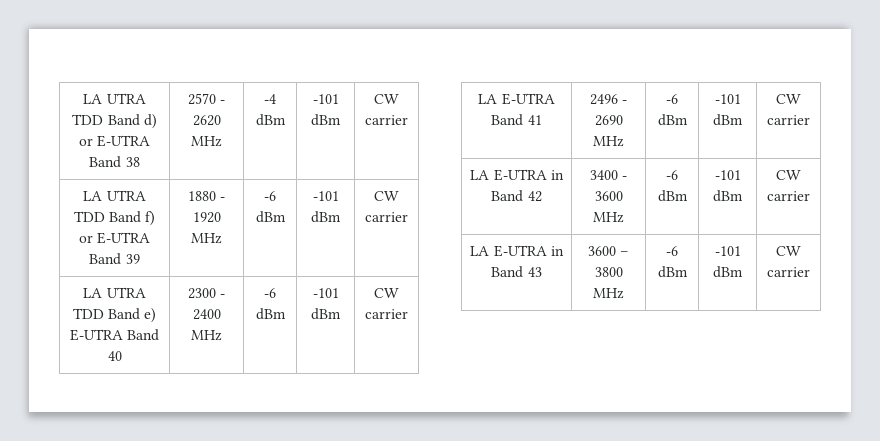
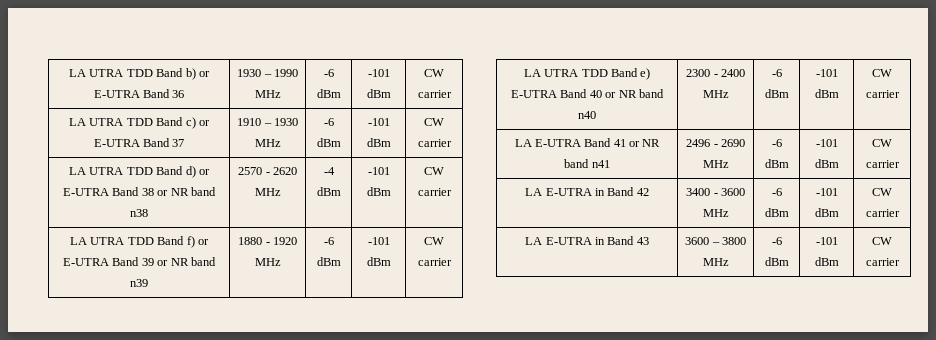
[83,93,146,104] [72,114,140,126] LA UTRA TDD Band -> [69,68,210,80] [93,89,185,98] [237,69,298,77] [254,90,281,98] [323,69,334,77] [316,89,341,98] [367,69,390,77] [366,89,391,98] [424,69,444,77] [417,90,452,98] [69,117,210,129] [93,138,185,147] [237,118,298,126] [254,139,281,147] [323,118,334,126] [316,138,341,147] [367,118,390,126] [366,138,391,147] [424,118,444,126] [417,139,452,147] [69,166,184,175] LA UTRA TDD Band b) or E-UTRA Band 36 | 1930 – 1990 MHz | -6 dBm | -101 dBm | CW carrier // LA UTRA TDD Band c) or E-UTRA Band 37 | 1910 – 1930 MHz | -6 dBm | -101 dBm | CW carrier // LA UTRA TDD Band
(140, 162) none -> [157,187,216,196] [130,209,148,217] or NR band n38
(140, 259) none -> [157,257,216,266] [130,279,148,287] or NR band n39
(122, 356) none -> [605,89,664,98] [578,111,596,119] or NR band n40
(542, 120) none -> [629,139,661,147] [564,159,610,168] or NR band n41

